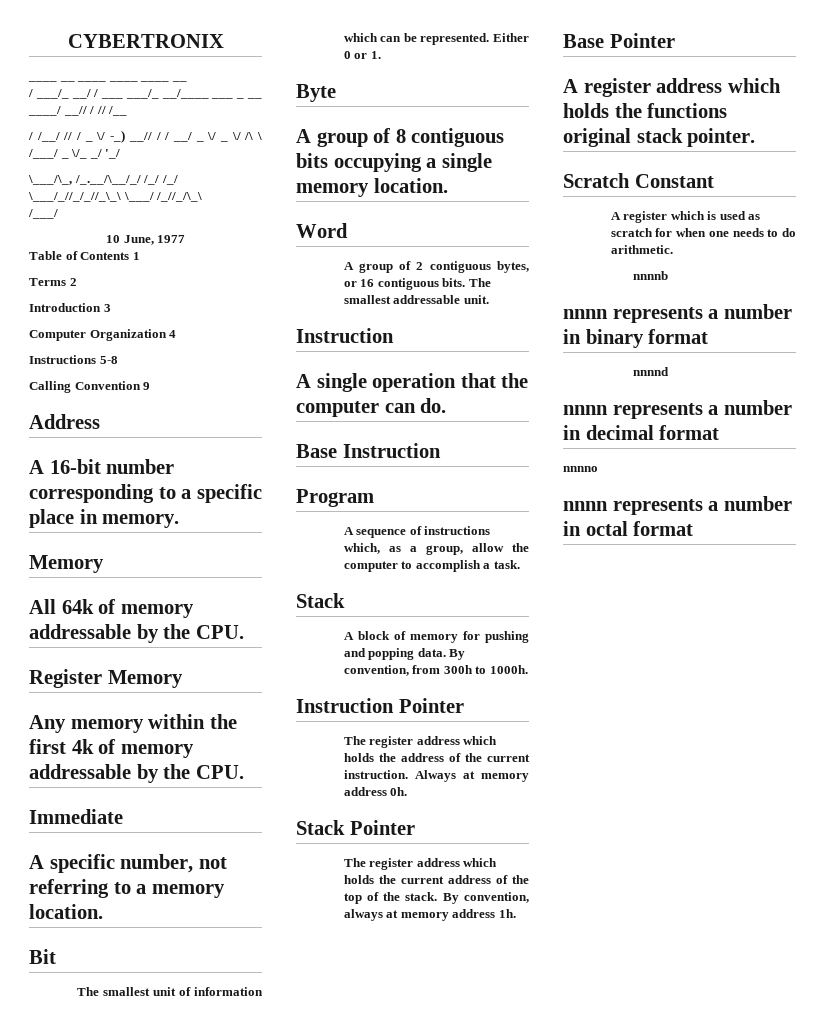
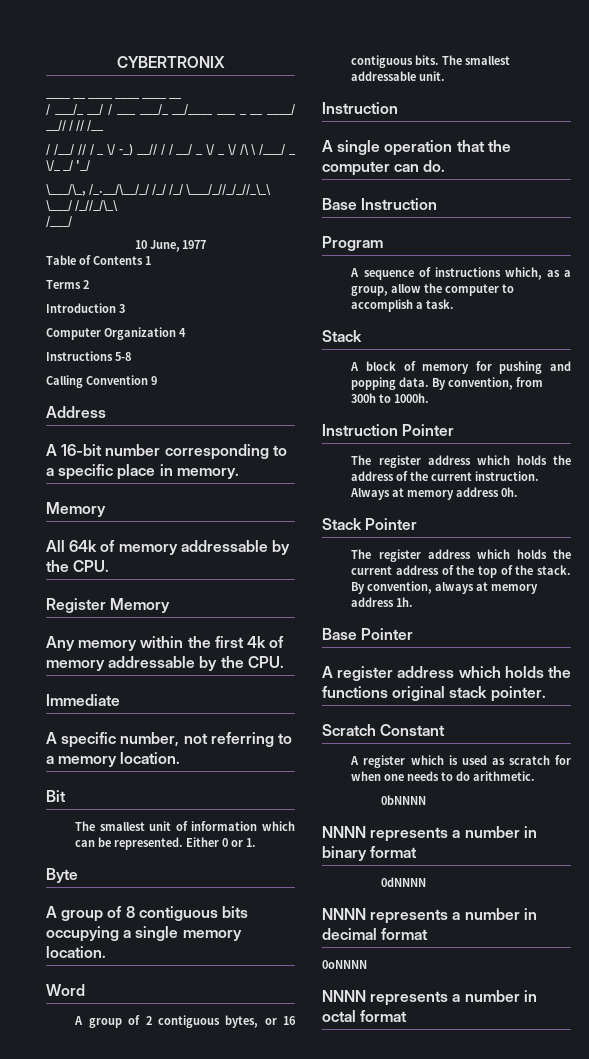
[632,271,668,280] [563,309,608,319] nnnnb // nnnn -> [380,795,426,805] [322,826,366,838] 0bNNNN // NNNN
[632,367,669,376] [563,405,608,415] nnnnd // nnnn -> [380,877,426,887] [322,908,366,920] 0dNNNN // NNNN
[563,466,598,472] [563,501,608,511] nnnno // nnnn -> [322,960,367,969] [322,990,366,1002] 0oNNNN // NNNN

